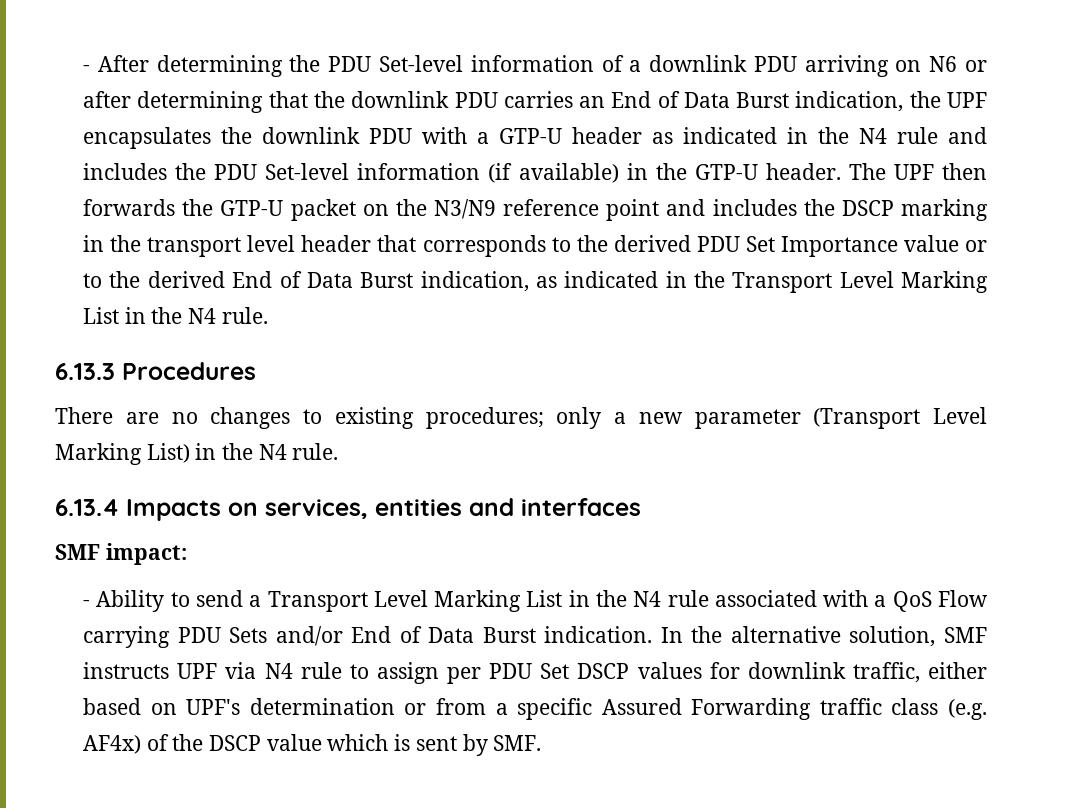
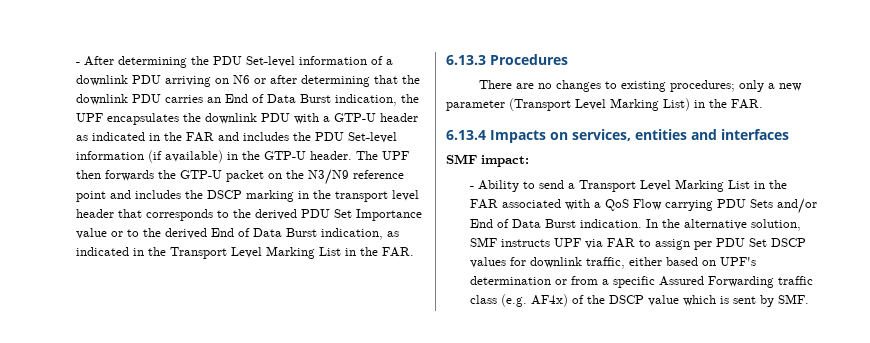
[859,127,939,144] N4 rule -> [186,132,215,142] FAR
[188,307,268,324] N4 rule. -> [382,247,415,257] FAR.
[258,443,339,460] N4 rule. -> [731,99,763,109] FAR.
[633,590,709,607] N4 rule -> [470,199,499,209] FAR
[264,662,342,679] N4 rule -> [607,238,636,248] FAR

